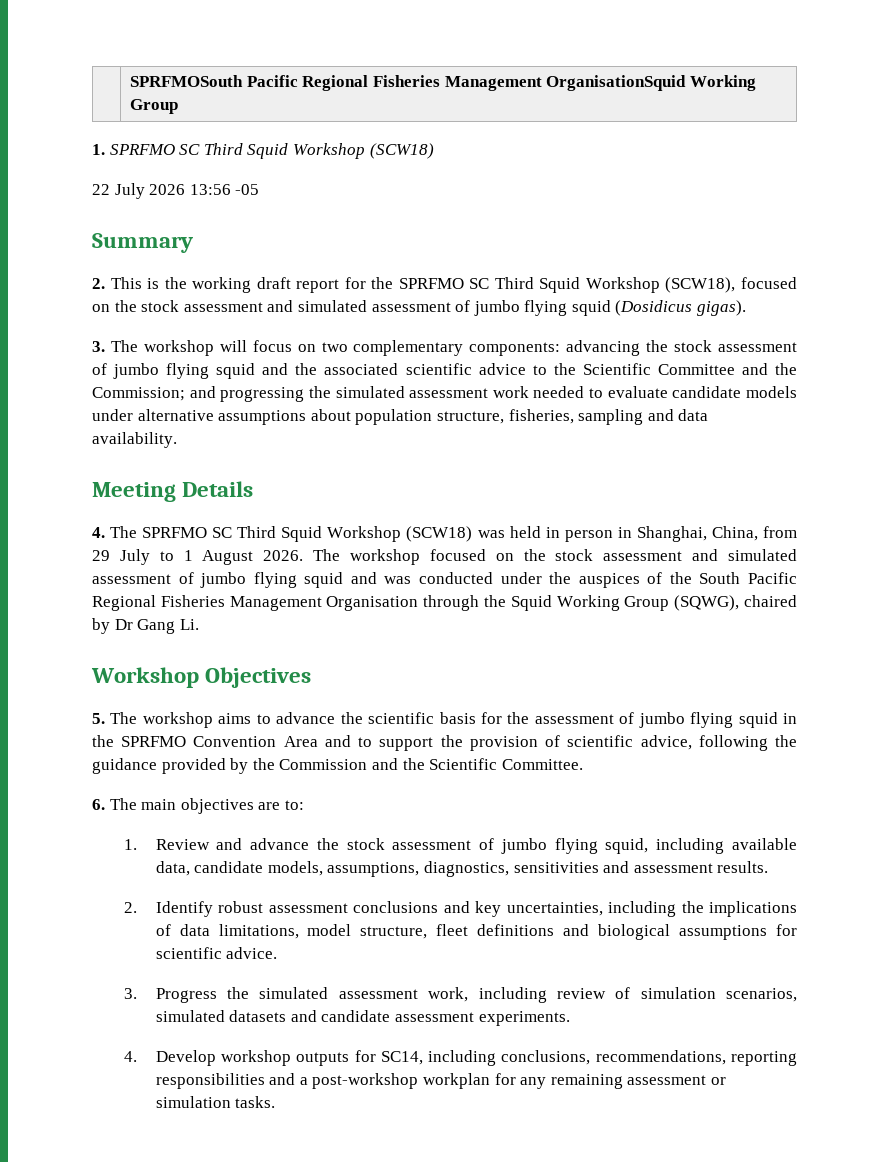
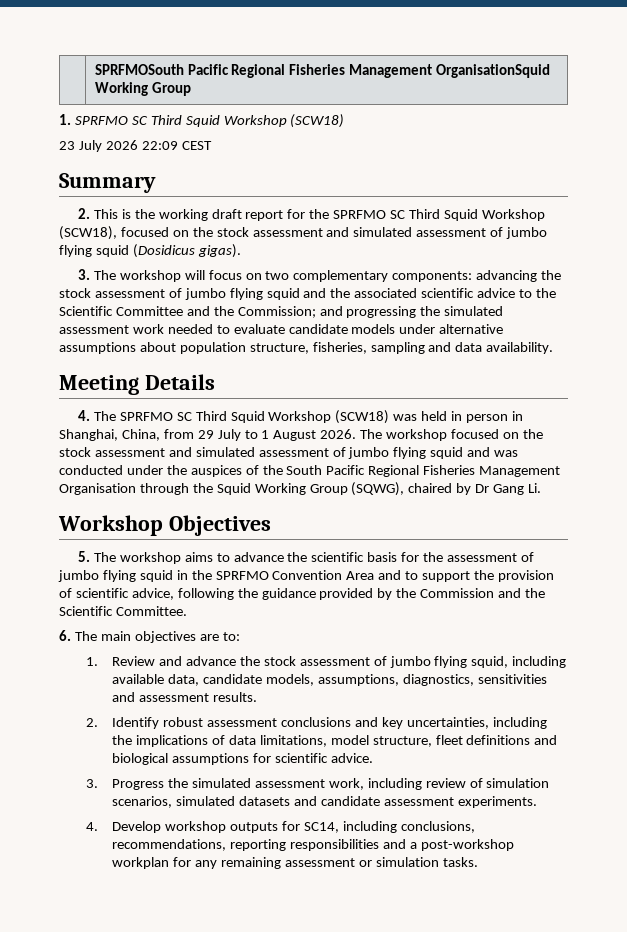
[92,184,110,195] 22 -> [59,141,75,150] 23
[189,184,260,195] 13:56 -05 -> [141,141,212,150] 22:09 CEST

